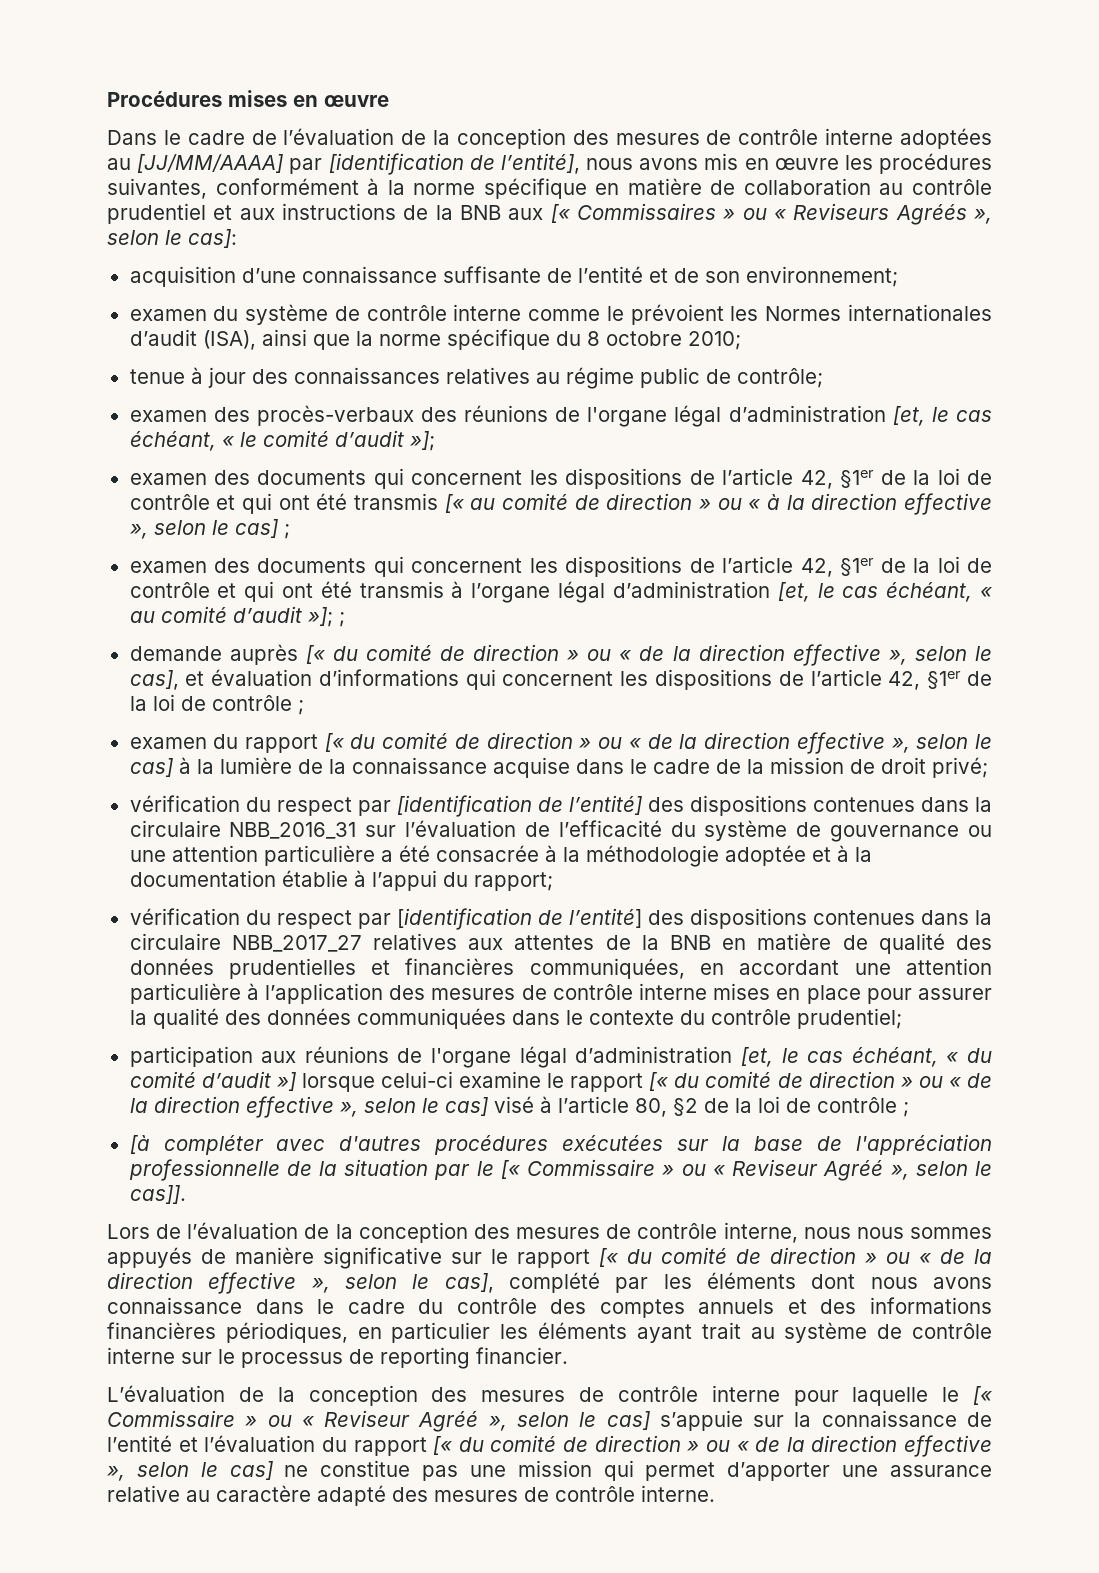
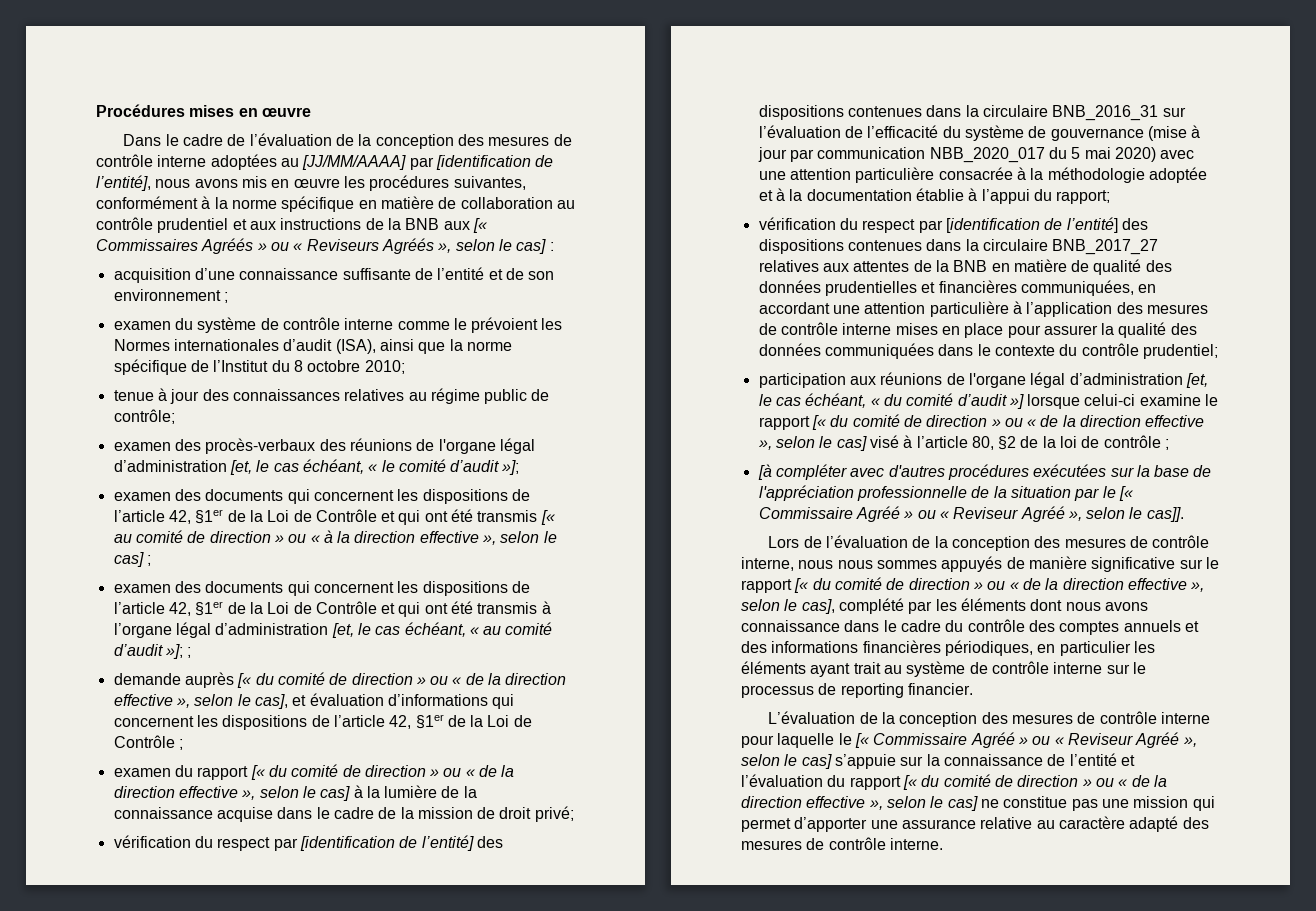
(716, 211) none -> [201,238,254,254] Agréés
[188,229,237,248] cas]: -> [516,239,554,254] cas] :
[745,266,898,287] environnement; -> [113,289,228,303] environnement ;
(550, 339) none -> [190,360,269,372] de l’Institut
[937,468,992,485] [129,494,210,510] loi de contrôle -> [267,509,377,522] Loi de Contrôle
[937,556,992,573] [129,582,210,598] loi de contrôle -> [267,601,377,614] Loi de Contrôle
[152,694,292,711] loi de contrôle -> [487,715,532,727] [113,735,175,748] Loi de Contrôle
[229,822,357,839] NBB_2016_31 -> [1052,105,1159,121] BNB_2016_31
[968,825,993,837] [129,845,430,866] ou une attention particulière a été -> [1147,125,1201,141] [757,147,1195,163] [758,167,935,183] (mise à jour par communication NBB_2020_017 du 5 mai 2020) avec une attention particulière
[231,935,362,952] NBB_2017_27 -> [1052,239,1159,255] BNB_2017_27
(656, 1167) none -> [855,506,900,522] Agréé
(235, 1418) none -> [970,732,1015,748] Agréé

